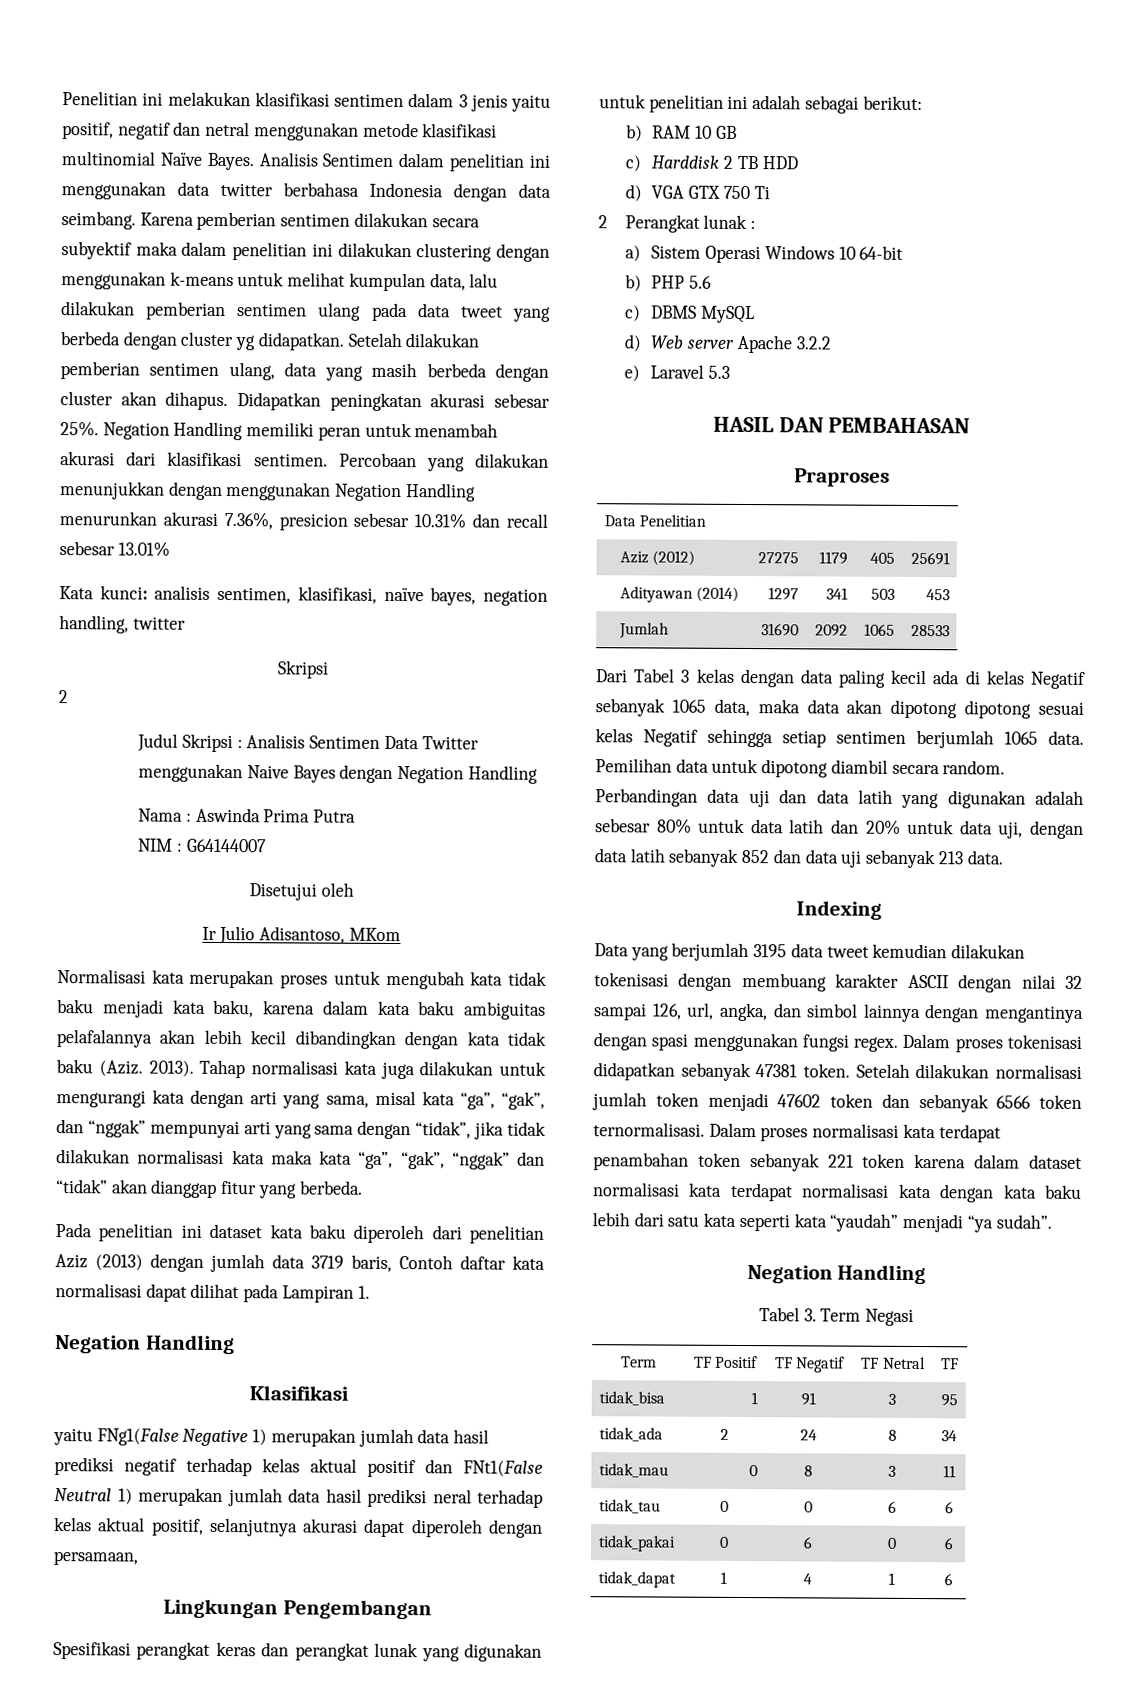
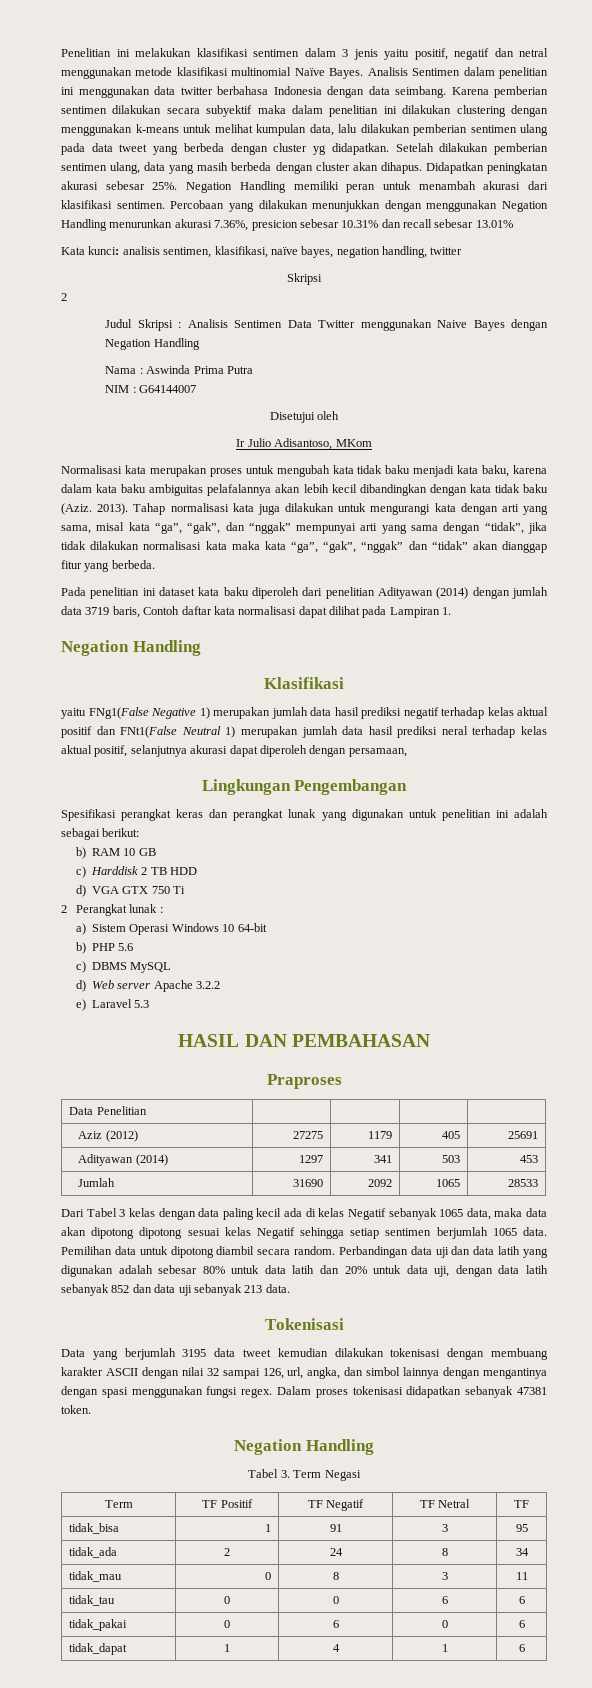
[55,1254,143,1271] Aziz (2013) -> [378,587,469,599] Adityawan (2014)
[795,900,882,920] Indexing -> [264,1318,344,1330] Tokenisasi
[855,1063,1082,1079] [592,1092,1082,1113] [593,1122,1001,1143] [593,1152,1082,1172] [593,1182,1082,1203] [592,1212,1052,1233] Setelah dilakukan normalisasi jumlah token menjadi 47602 token dan sebanyak 6566 token ternormalisasi. Dalam proses normalisasi kata terdapat penambahan token sebanyak 221 token karena dalam dataset normalisasi kata terdapat normalisasi kata dengan kata baku lebih dari satu kata seperti kata “yaudah” menjadi “ya sudah”. -> (91, 1409) none

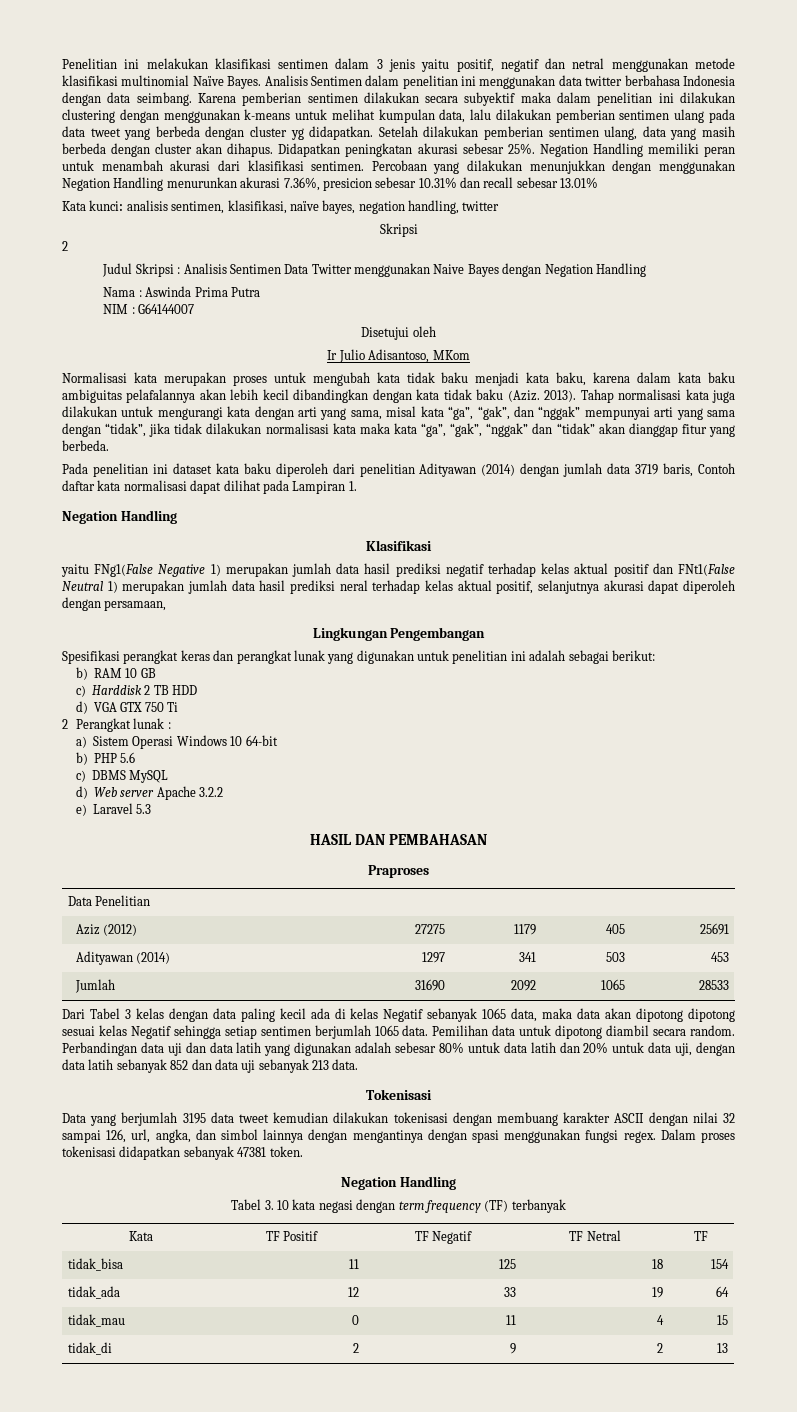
[293,1470,361,1481] [104,1500,133,1508] Term Negasi // Term -> [277,1199,566,1213] [128,1231,153,1241] 10 kata negasi dengan term frequency (TF) terbanyak // Kata
[264,1524,271,1532] [329,1524,342,1532] [441,1524,448,1532] [515,1524,528,1532] [69,1547,118,1558] [224,1548,230,1556] [329,1548,343,1556] [441,1548,448,1556] [515,1548,529,1556] 1 | 91 | 3 | 95 // tidak_ada | 2 | 24 | 8 | 34 -> [349,1259,360,1269] [499,1259,517,1269] [652,1259,664,1269] [711,1259,730,1269] [67,1286,120,1299] [348,1287,360,1297] [504,1287,517,1297] [652,1287,664,1298] [716,1286,730,1297] 11 | 125 | 18 | 154 // tidak_ada | 12 | 33 | 19 | 64
[332,1572,339,1580] [441,1572,448,1580] [515,1572,528,1580] [69,1595,116,1606] [224,1596,230,1604] [332,1596,339,1604] [441,1596,448,1604] [518,1596,525,1604] [69,1619,128,1631] [224,1620,230,1628] [332,1620,339,1628] [441,1620,448,1628] [518,1620,525,1628] [69,1643,128,1655] [224,1644,230,1652] [332,1644,340,1652] [441,1644,448,1652] [518,1644,525,1652] | 8 | 3 | 11 // tidak_tau | 0 | 0 | 6 | 6 // tidak_pakai | 0 | 6 | 0 | 6 // tidak_dapat | 1 | 4 | 1 | 6 -> [506,1315,517,1325] [657,1315,665,1325] [717,1315,729,1325] [67,1342,112,1355] [353,1343,360,1353] [510,1343,517,1354] [657,1343,664,1353] [717,1343,729,1353] | 11 | 4 | 15 // tidak_di | 2 | 9 | 2 | 13

